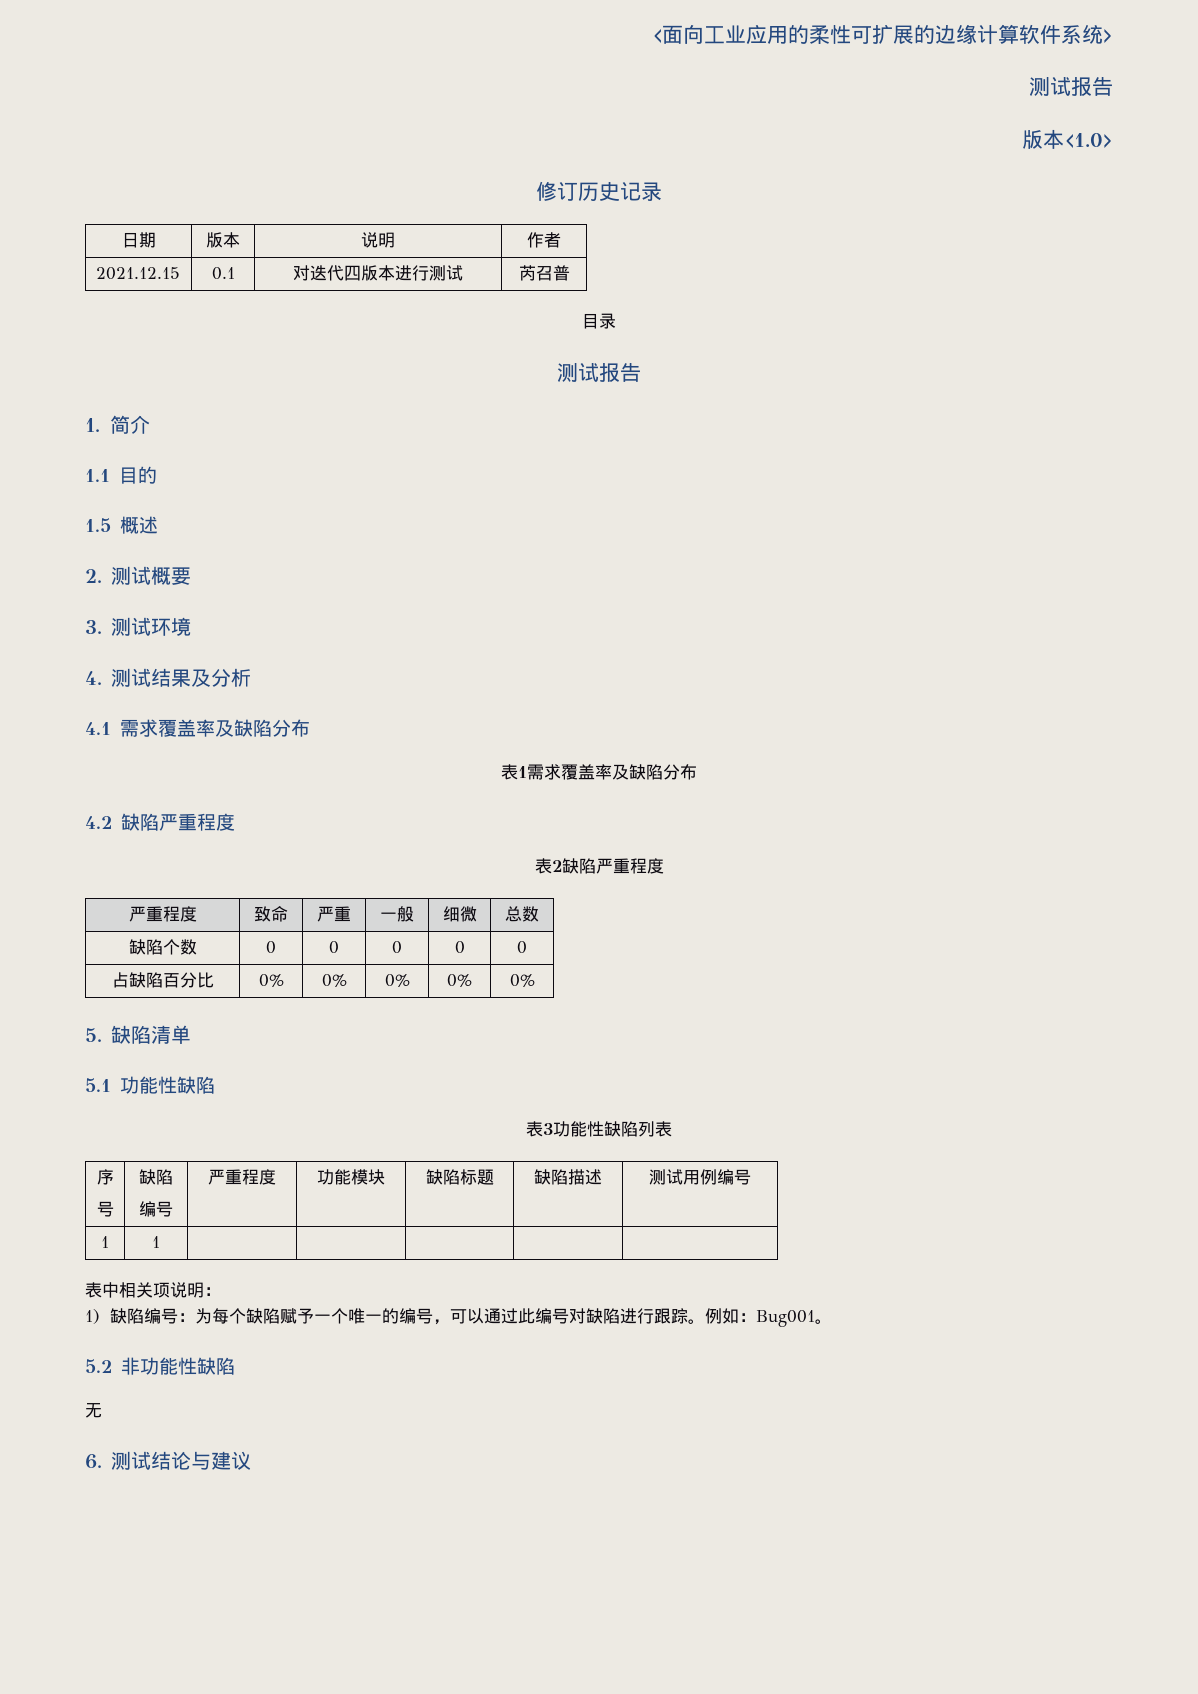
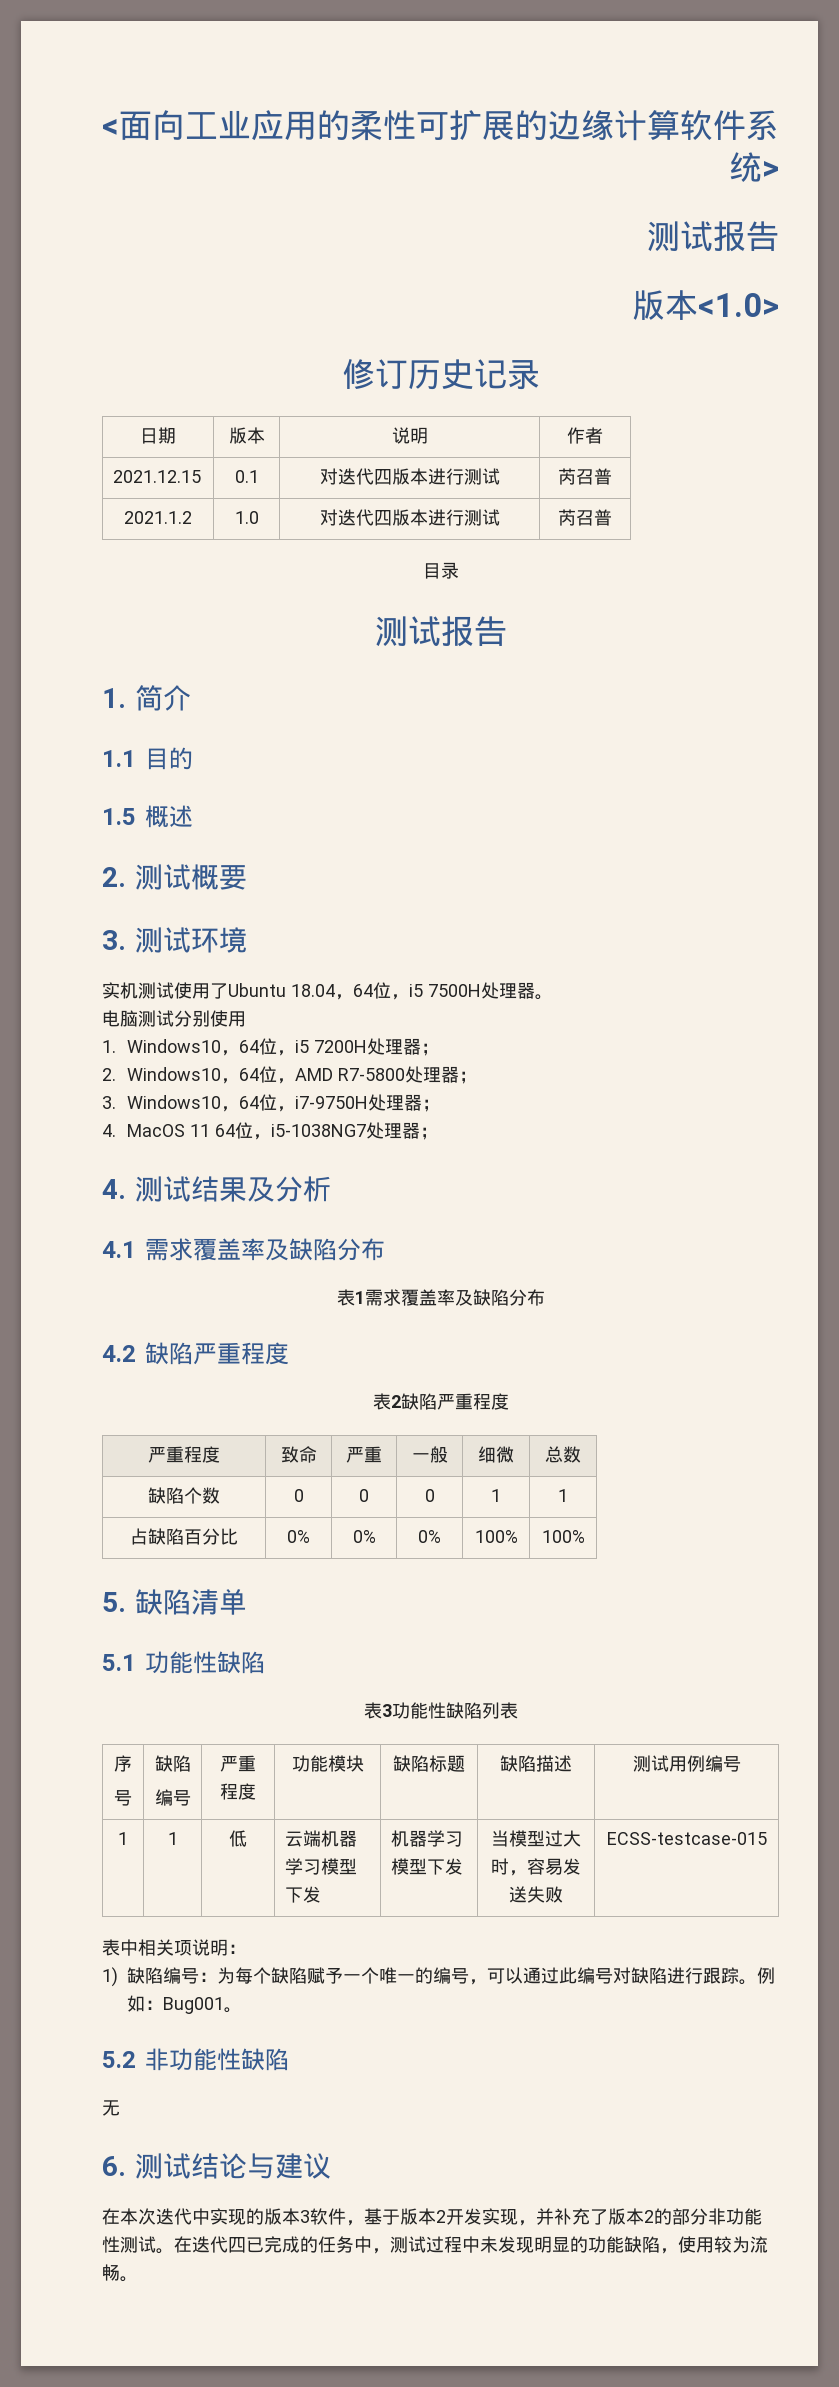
(570, 273) none -> [124,511,192,524] [234,511,259,524] [319,509,500,526] [558,509,612,526] // 2021.1.2 | 1.0 | 对迭代四版本进行测试 | 芮召普
(191, 626) none -> [102,982,553,1000] [102,1010,246,1027] [102,1038,439,1056] [102,1066,477,1084] [102,1094,441,1112] [102,1122,438,1140] // 实机测试使用了Ubuntu 18.04，64位，i5 7500H处理器。 // 电脑测试分别使用 // 1. Windows10，64位，i5 7200H处理器； // 2. Windows10，64位，AMD R7-5800处理器； // 3. Windows10，64位，i7-9750H处理器； // 4. MacOS 11 64位，i5-1038NG7处理器；
[454,941,465,954] [517,941,527,954] 0 | 0 -> [491,1489,501,1502] [558,1489,568,1502] 1 | 1
[447,974,472,987] [509,974,535,987] 0% | 0% -> [474,1530,518,1543] [541,1530,585,1543] 100% | 100%
(160, 1242) | | | | -> [229,1830,247,1847] [285,1830,358,1847] [285,1858,358,1875] [285,1886,322,1903] [391,1830,464,1847] [391,1858,464,1875] [491,1830,581,1847] [491,1858,581,1876] [509,1886,563,1903] [606,1832,767,1845] 低 | 云端机器学习模型下发 | 机器学习模型下发 | 当模型过大时，容易发送失败 | ECSS-testcase-015
(251, 1460) none -> [102,2208,762,2226] [102,2236,768,2254] [102,2264,138,2282] // 在本次迭代中实现的版本3软件，基于版本2开发实现，并补充了版本2的部分非功能性测试。在迭代四已完成的任务中，测试过程中未发现明显的功能缺陷，使用较为流畅。

